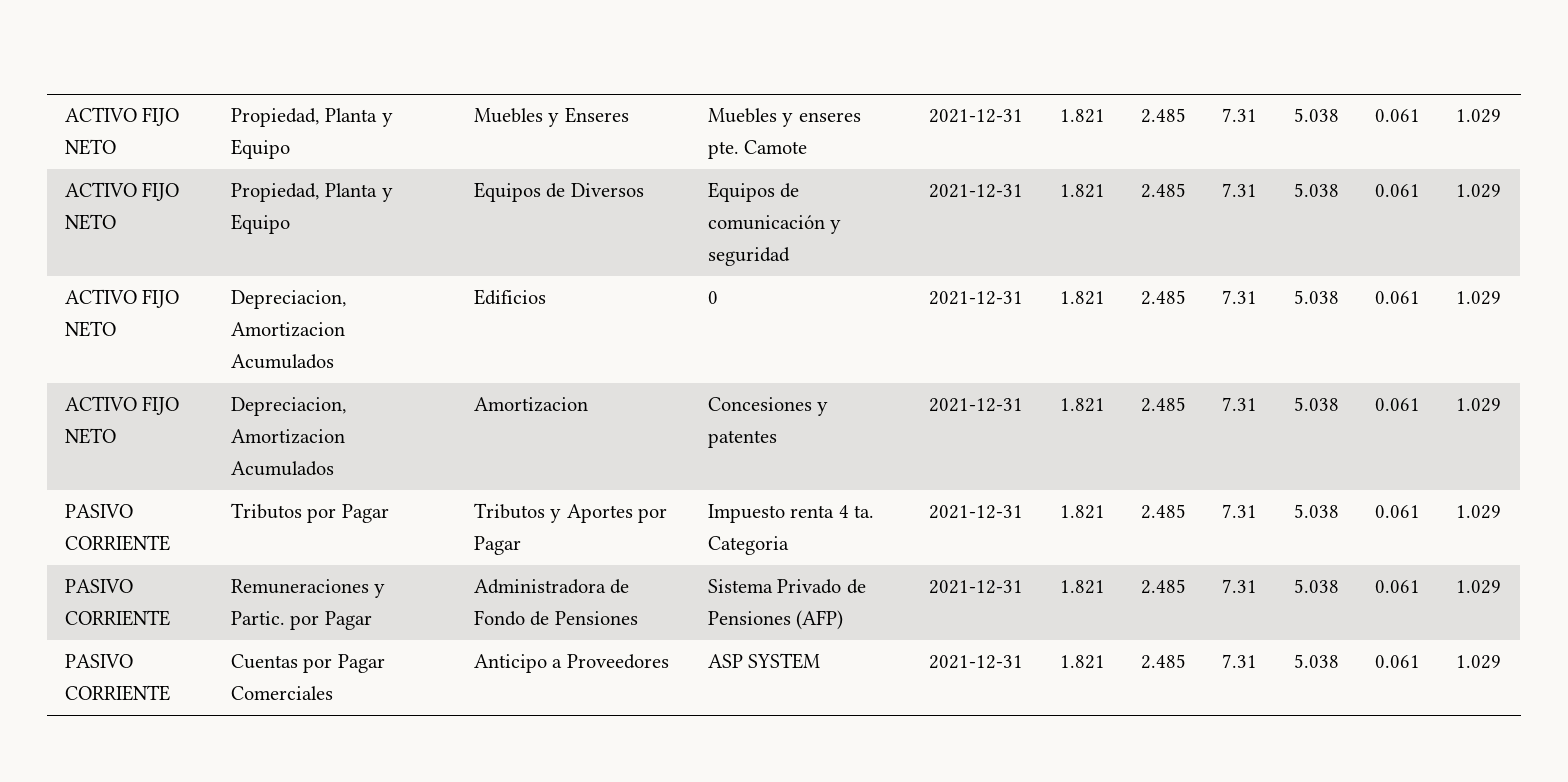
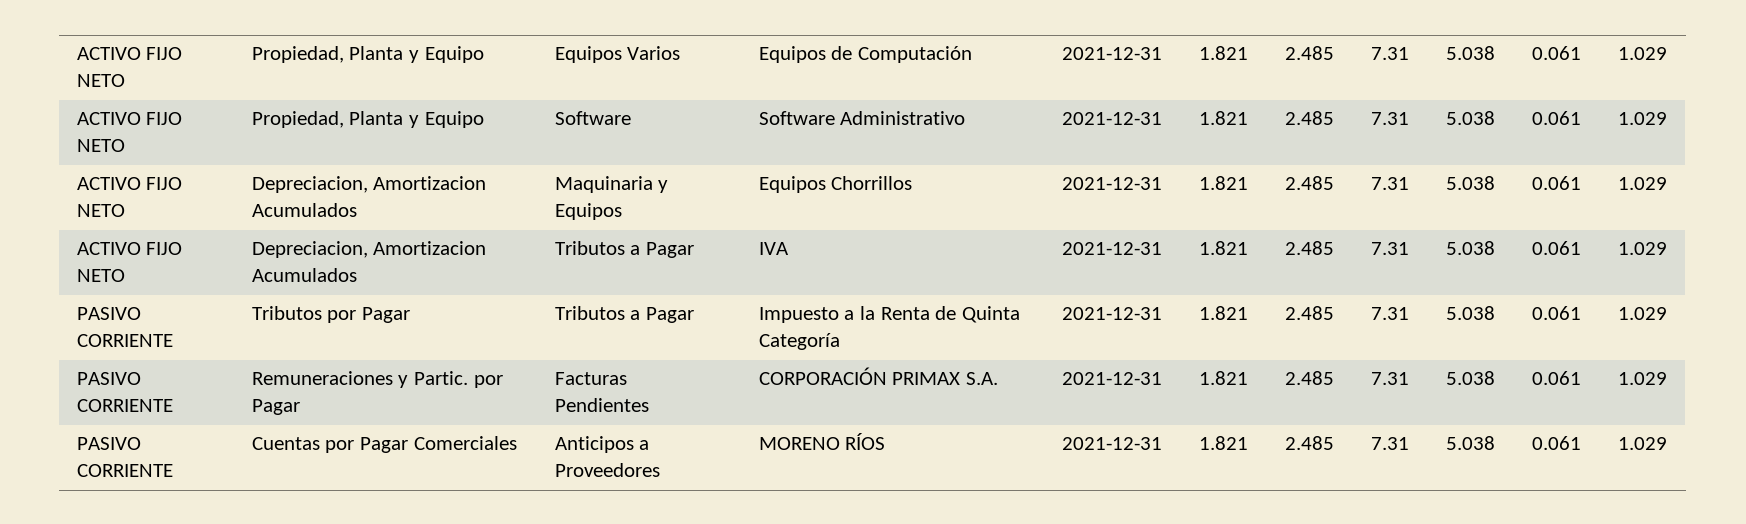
[64,107,180,126] [64,139,116,155] [230,108,393,127] [230,139,290,159] [473,107,629,127] [707,108,861,127] [707,140,808,159] ACTIVO FIJO NETO | Propiedad, Planta y Equipo | Muebles y Enseres | Muebles y enseres pte. Camote -> [76,47,183,60] [76,74,125,87] [251,46,484,63] [554,46,681,63] [758,46,973,63] ACTIVO FIJO NETO | Propiedad, Planta y Equipo | Equipos Varios | Equipos de Computación
[473,182,644,202] [707,182,800,202] [707,215,842,234] [707,247,790,266] Equipos de Diversos | Equipos de comunicación y seguridad -> [554,111,631,125] [758,111,966,125] Software | Software Administrativo
[473,289,546,305] [707,291,718,304] Edificios | 0 -> [554,176,669,193] [554,203,622,220] [758,176,913,193] Maquinaria y Equipos | Equipos Chorrillos
[473,397,588,412] [707,397,829,416] [707,430,777,448] Amortizacion | Concesiones y patentes -> [554,241,695,258] [758,242,789,255] Tributos a Pagar | IVA
[550,504,668,523] y Aportes por -> [630,310,641,320] a
[790,505,875,518] [707,536,789,555] renta 4 ta. Categoria -> [844,306,1020,323] [758,333,840,350] a la Renta de Quinta Categoría
[473,579,630,594] [473,610,638,626] [707,579,866,594] [707,610,844,630] Administradora de Fondo de Pensiones | Sistema Privado de Pensiones (AFP) -> [554,372,627,385] [554,398,649,412] [758,367,999,385] Facturas Pendientes | CORPORACIÓN PRIMAX S.A.
[473,654,547,673] Anticipo -> [554,436,634,453] Anticipos
[707,653,821,669] ASP SYSTEM -> [758,433,886,450] MORENO RÍOS

